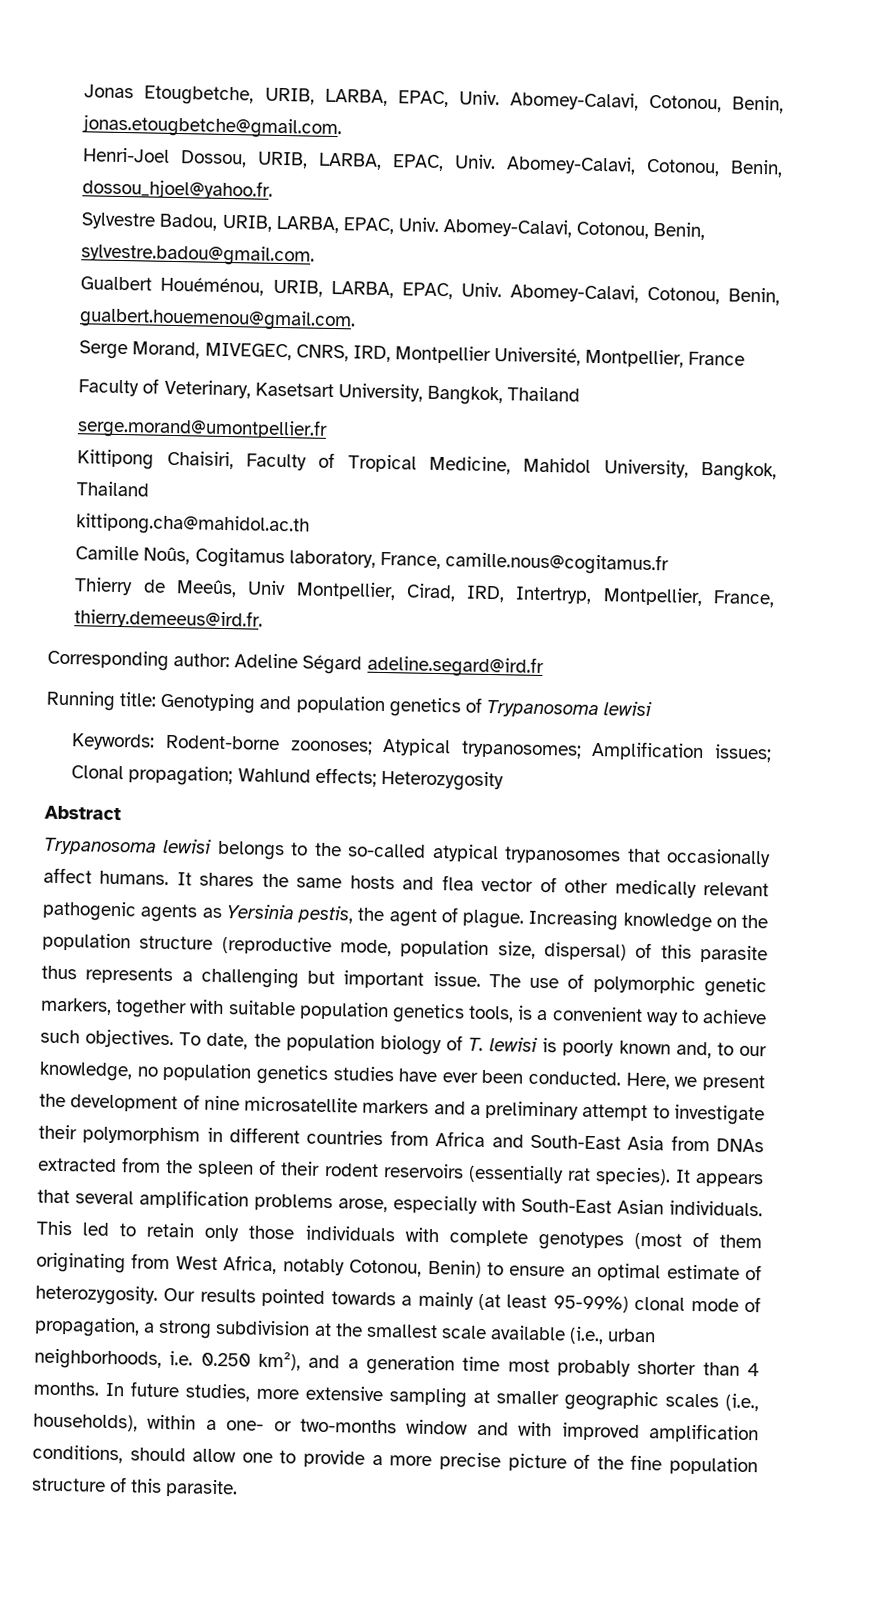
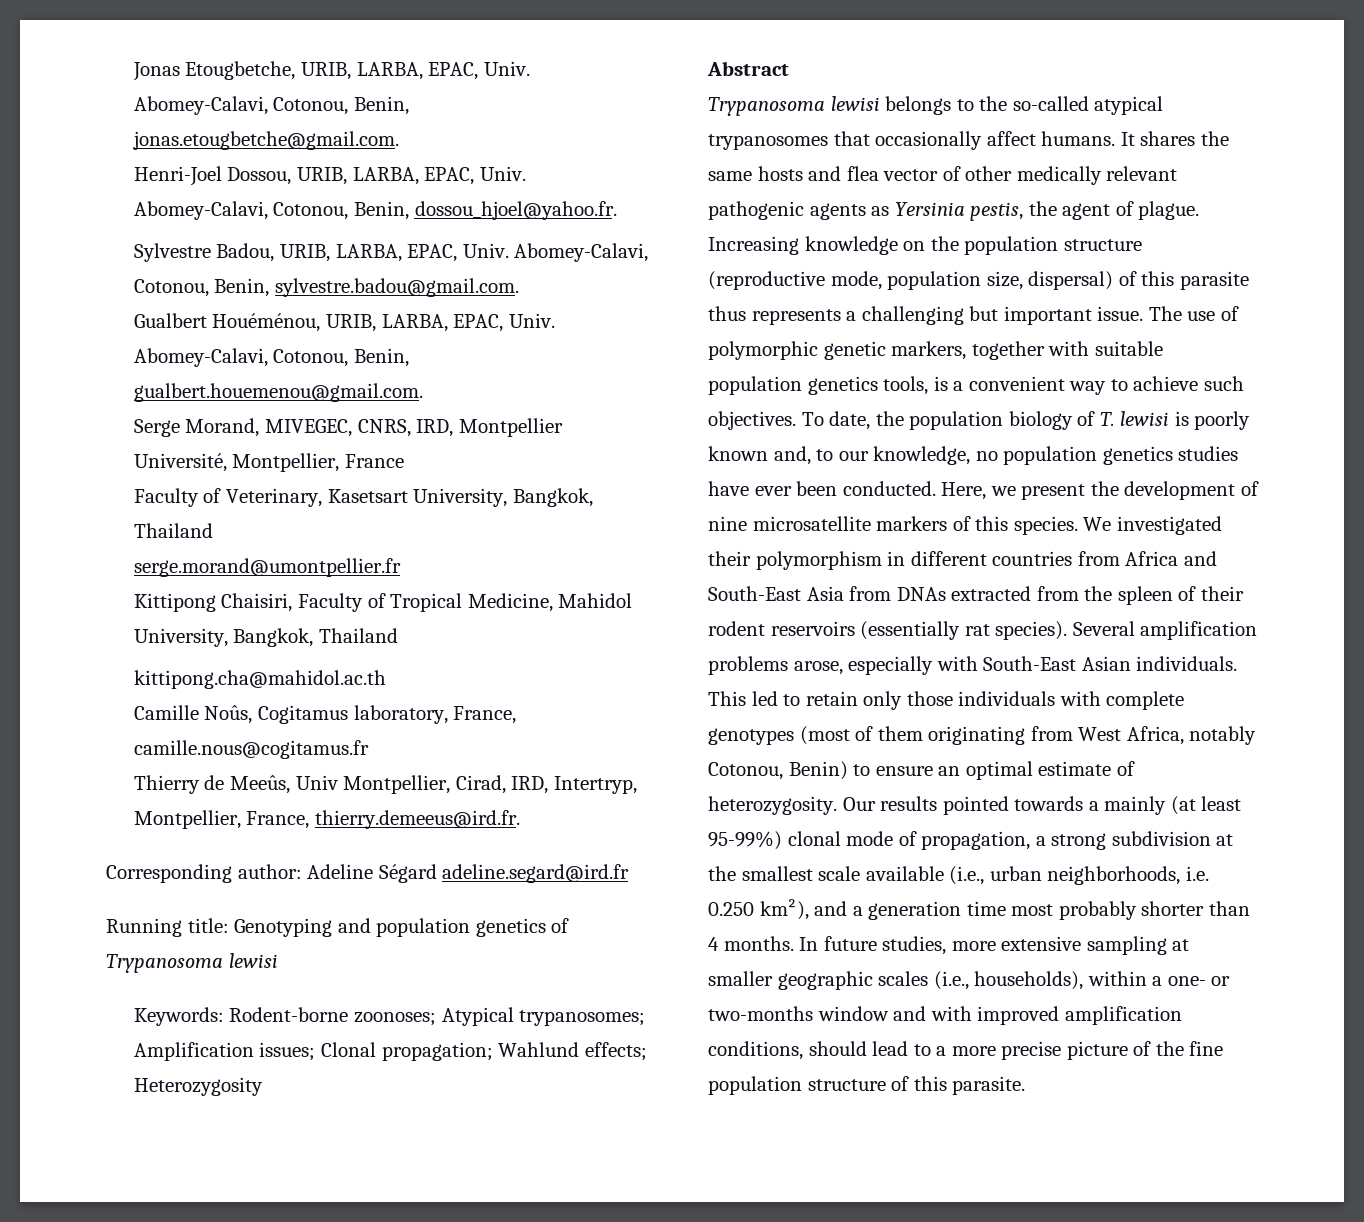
[433,1101,765,1126] and a preliminary attempt to investigate -> [952,516,1222,535] of this species. We investigated
[674,1169,765,1188] [37,1189,134,1205] It appears that several -> [1072,621,1135,636] Several
[192,1448,366,1468] allow one to provide -> [872,1041,931,1056] lead to

